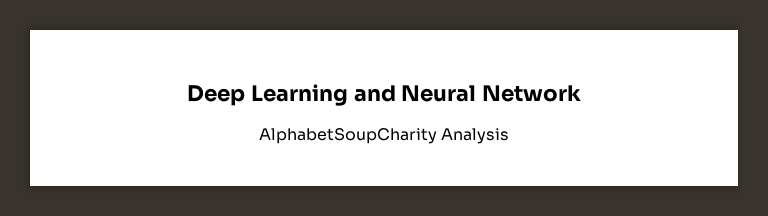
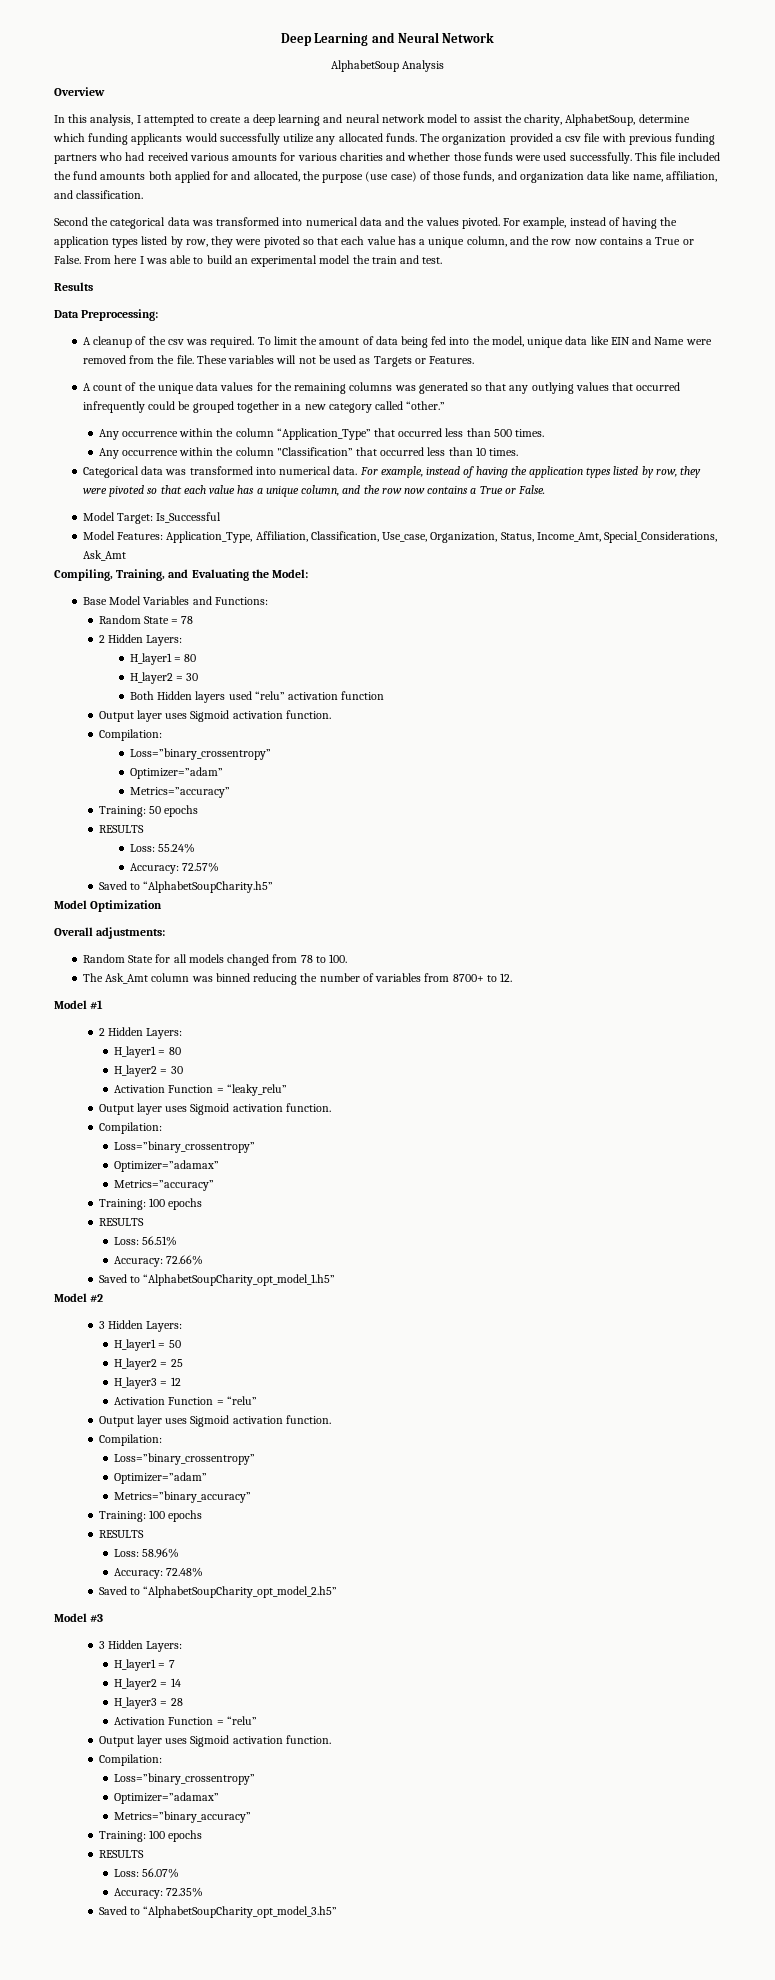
[258,128,437,144] AlphabetSoupCharity -> [330,60,399,72] AlphabetSoup
(510, 136) none -> [54,87,105,96] [54,114,690,126] [53,133,716,145] [54,152,721,164] [54,171,717,183] [54,190,144,199] [54,217,678,229] [54,236,694,248] [54,255,443,267] [54,282,93,291] [54,309,159,321] [82,336,712,348] [82,355,474,367] [82,382,681,394] [82,401,446,413] [98,428,545,440] [98,447,519,459] [82,466,702,478] [82,485,546,497] [82,512,222,524] [82,531,718,543] [82,550,126,561] [54,569,309,581] [82,596,268,605] [98,615,194,624] [98,634,183,646] [129,653,197,665] [129,672,199,684] [129,691,385,703] [98,710,331,722] [98,729,162,741] [129,748,271,760] [129,767,223,779] [129,787,230,798] [98,805,199,817] [98,825,144,833] [129,843,196,853] [129,862,220,874] [98,881,274,893] [54,900,163,912] [54,927,166,939] [82,954,348,966] [82,973,512,985] [54,1000,104,1009] [98,1027,183,1039] [114,1046,181,1058] [114,1065,183,1077] [114,1084,287,1096] [98,1103,331,1115] [98,1122,162,1134] [114,1141,256,1153] [114,1160,220,1172] [114,1180,215,1191] [98,1198,203,1210] [98,1218,144,1226] [114,1236,178,1246] [114,1255,204,1267] [98,1274,336,1286] [54,1293,104,1302] [98,1320,183,1332] [114,1339,181,1351] [114,1358,183,1370] [114,1377,181,1389] [114,1396,257,1405] [98,1415,331,1427] [98,1434,162,1446] [114,1453,256,1465] [114,1472,208,1484] [114,1491,252,1503] [98,1510,203,1522] [98,1530,144,1538] [114,1548,180,1558] [114,1567,204,1579] [98,1586,338,1598] [54,1613,104,1622] [98,1640,183,1652] [114,1659,175,1671] [114,1678,181,1690] [114,1697,183,1709] [114,1716,257,1725] [98,1735,331,1747] [98,1754,162,1766] [114,1773,256,1785] [114,1792,220,1804] [114,1811,252,1823] [98,1830,203,1842] [98,1850,144,1858] [114,1868,180,1878] [114,1887,204,1899] [98,1906,338,1918] // Overview // In this analysis, I attempted to create a deep learning and neural network model to assist the charity, AlphabetSoup, determine which funding applicants would successfully utilize any allocated funds. The organization provided a csv file with previous funding partners who had received various amounts for various charities and whether those funds were used successfully. This file included the fund amounts both applied for and allocated, the purpose (use case) of those funds, and organization data like name, affiliation, and classification. // Second the categorical data was transformed into numerical data and the values pivoted. For example, instead of having the application types listed by row, they were pivoted so that each value has a unique column, and the row now contains a True or False. From here I was able to build an experimental model the train and test. // Results // Data Preprocessing: // A cleanup of the csv was required. To limit the amount of data being fed into the model, unique data like EIN and Name were removed from the file. These variables will not be used as Targets or Features. // A count of the unique data values for the remaining columns was generated so that any outlying values that occurred infrequently could be grouped together in a new category called “other.” // Any occurrence within the column “Application_Type” that occurred less than 500 times. // Any occurrence within the column "Classification” that occurred less than 10 times. // Categorical data was transformed into numerical data. For example, instead of having the application types listed by row, they were pivoted so that each value has a unique column, and the row now contains a True or False. // Model Target: Is_Successful // Model Features: Application_Type, Affiliation, Classification, Use_case, Organization, Status, Income_Amt, Special_Considerations, Ask_Amt // Compiling, Training, and Evaluating the Model: // Base Model Variables and Functions: // Random State = 78 // 2 Hidden Layers: // H_layer1 = 80 // H_layer2 = 30 // Both Hidden layers used “relu” activation function // Output layer uses Sigmoid activation function. // Compilation: // Loss=”binary_crossentropy” // Optimizer=”adam” // Metrics=”accuracy” // Training: 50 epochs // RESULTS // Loss: 55.24% // Accuracy: 72.57% // Saved to “AlphabetSoupCharity.h5” // Model Optimization // Overall adjustments: // Random State for all models changed from 78 to 100. // The Ask_Amt column was binned reducing the number of variables from 8700+ to 12. // Model #1 // 2 Hidden Layers: // H_layer1 = 80 // H_layer2 = 30 // Activation Function = “leaky_relu” // Output layer uses Sigmoid activation function. // Compilation: // Loss=”binary_crossentropy” // Optimizer=”adamax” // Metrics=”accuracy” // Training: 100 epochs // RESULTS // Loss: 56.51% // Accuracy: 72.66% // Saved to “AlphabetSoupCharity_opt_model_1.h5” // Model #2 // 3 Hidden Layers: // H_layer1 = 50 // H_layer2 = 25 // H_layer3 = 12 // Activation Function = “relu” // Output layer uses Sigmoid activation function. // Compilation: // Loss=”binary_crossentropy” // Optimizer=”adam” // Metrics=”binary_accuracy” // Training: 100 epochs // RESULTS // Loss: 58.96% // Accuracy: 72.48% // Saved to “AlphabetSoupCharity_opt_model_2.h5” // Model #3 // 3 Hidden Layers: // H_layer1 = 7 // H_layer2 = 14 // H_layer3 = 28 // Activation Function = “relu” // Output layer uses Sigmoid activation function. // Compilation: // Loss=”binary_crossentropy” // Optimizer=”adamax” // Metrics=”binary_accuracy” // Training: 100 epochs // RESULTS // Loss: 56.07% // Accuracy: 72.35% // Saved to “AlphabetSoupCharity_opt_model_3.h5”

